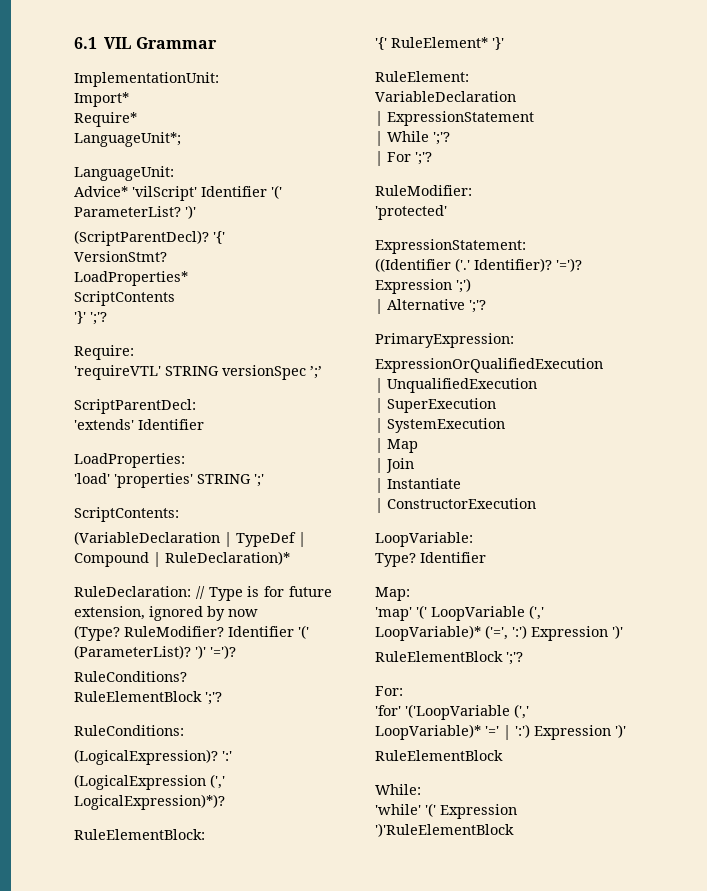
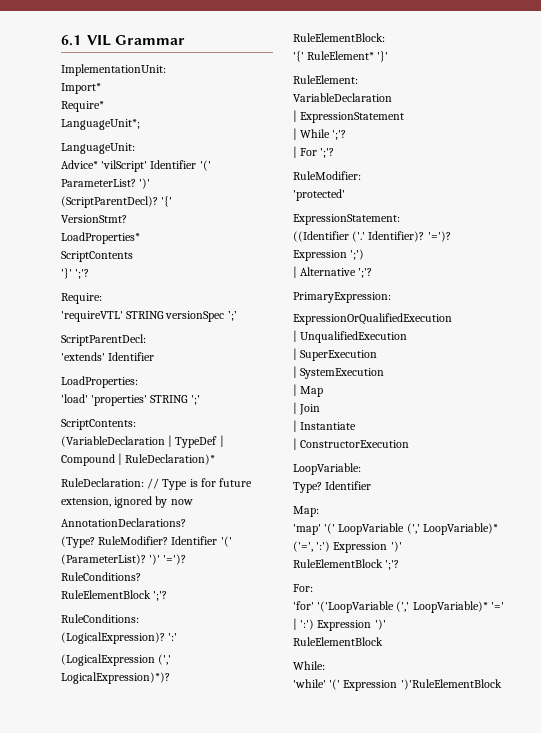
(258, 613) none -> [61,518,186,527] // AnnotationDeclarations?

